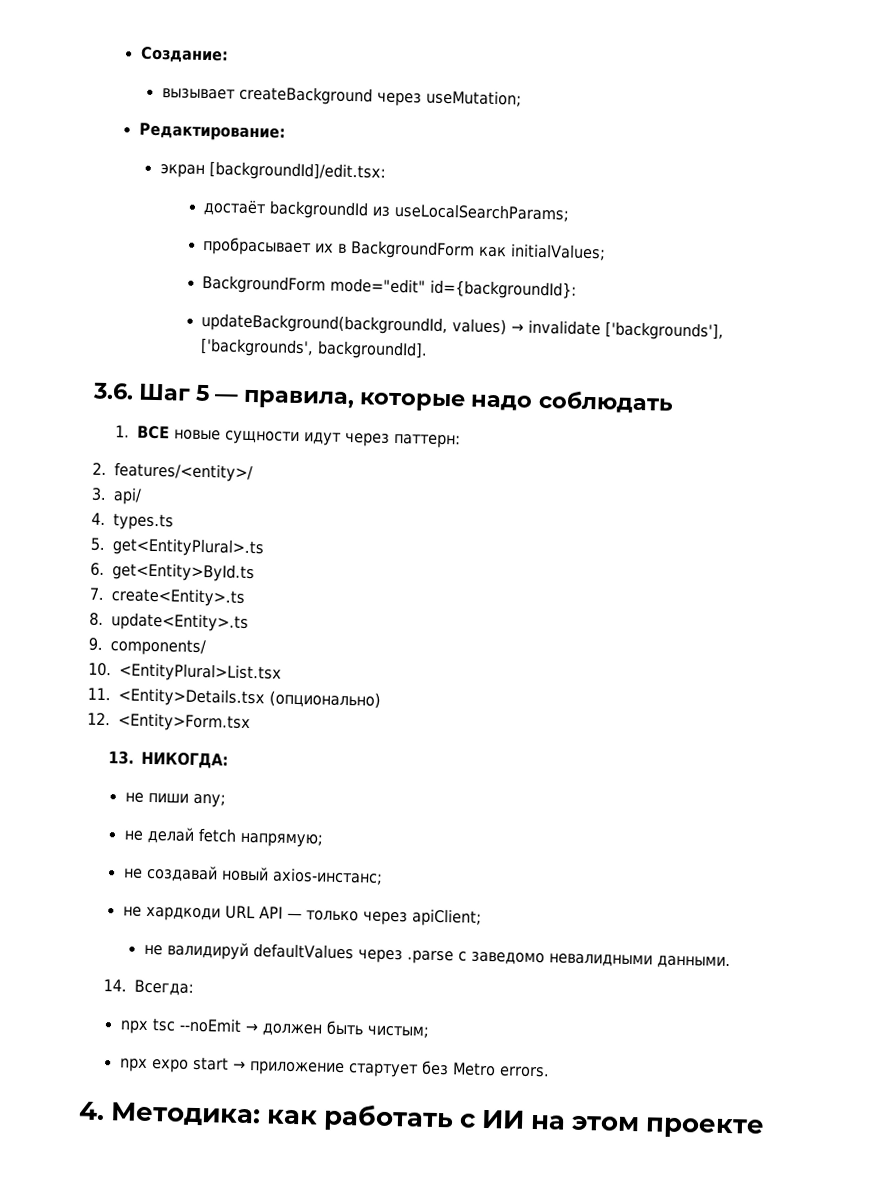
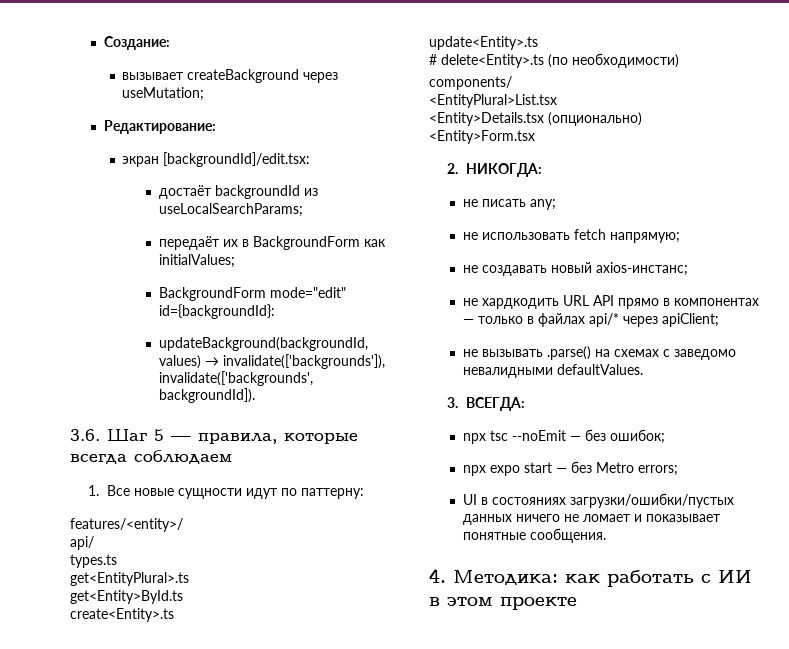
[201,236,311,257] пробрасывает -> [159,236,220,250] передаёт
[527,319,724,341] [199,337,428,360] invalidate ['backgrounds'], ['backgrounds', backgroundId]. -> [223,354,386,369] [159,371,314,386] [159,388,256,403] invalidate(['backgrounds']), invalidate(['backgrounds', backgroundId]).
[470,389,674,414] надо соблюдать -> [70,450,232,464] всегда соблюдаем
[137,425,171,440] ВСЕ -> [106,485,130,496] Все
[345,432,462,449] [92,462,107,475] через паттерн: // 2. -> [280,488,364,499] по паттерну: //
[91,487,107,501] 3. -> (183, 525) none
[91,512,106,525] 4. -> (94, 543) none
[90,537,106,551] 5. -> (117, 561) none
[90,562,105,576] 6. -> (189, 579) none
[89,587,105,600] 7. -> (183, 597) none
[89,612,104,626] 8. -> (174, 615) none
[88,637,103,651] 9. -> [429,53,679,68] # delete<Entity>.ts (по необходимости) //
[88,662,112,677] 10. -> (512, 83) none
[87,687,111,701] 11. -> (557, 101) none
[87,712,111,726] 12. -> (642, 119) none
[108,751,135,765] 13. -> [447,163,459,174] 2.
[147,792,189,803] пиши -> [481,199,526,207] писать
[146,826,195,844] делай -> [481,232,570,240] использовать
[145,864,218,883] создавай -> [481,265,547,276] создавать
[145,906,221,922] хардкоди -> [481,298,559,309] хардкодить
[286,908,482,927] [143,941,731,970] [103,979,195,996] — только через apiClient; // не валидируй defaultValues через .parse с заведомо невалидными данными. // 14. Всегда: -> [617,298,759,309] [462,313,719,327] [462,346,736,360] [462,364,643,378] [447,397,525,411] прямо в компонентах — только в файлах api/* через apiClient; // не вызывать .parse() на схемах с заведомо невалидными defaultValues. // 3. ВСЕГДА:
[244,1020,429,1038] → должен быть чистым; -> [569,429,665,444] — без ошибок;
[232,1060,550,1078] → приложение стартует без Metro errors. -> [555,461,678,476] [462,493,734,508] [462,514,720,525] [462,528,606,543] — без Metro errors; // UI в состояниях загрузки/ошибки/пустых данных ничего не ломает и показывает понятные сообщения.
[530,1114,567,1130] на -> [429,597,440,606] в

